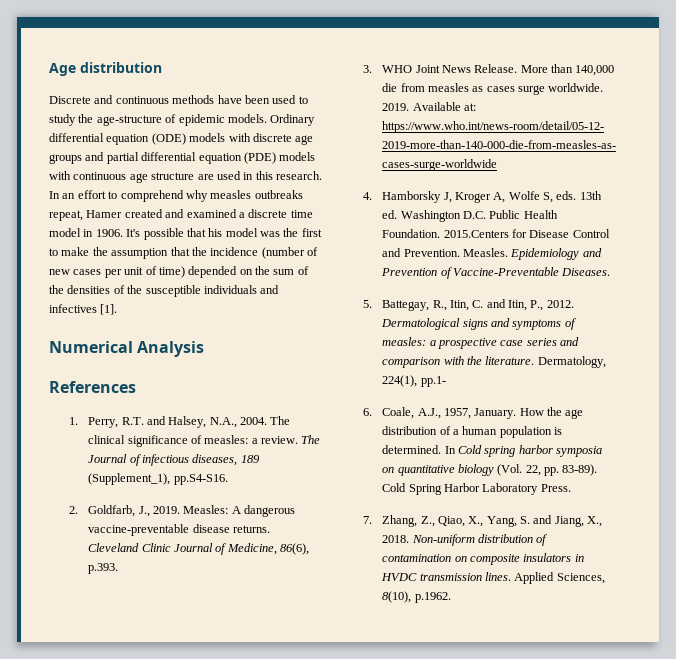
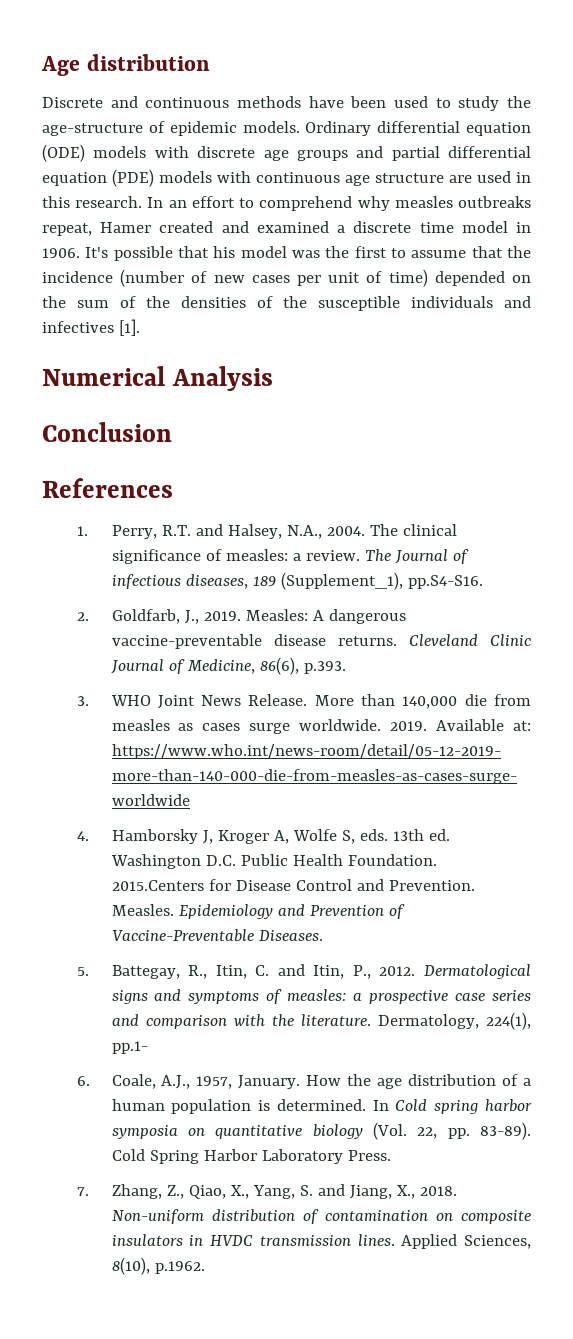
[61,247,169,259] make the assumption -> [411,250,467,258] assume
(205, 349) none -> [42,422,172,442] // Conclusion

